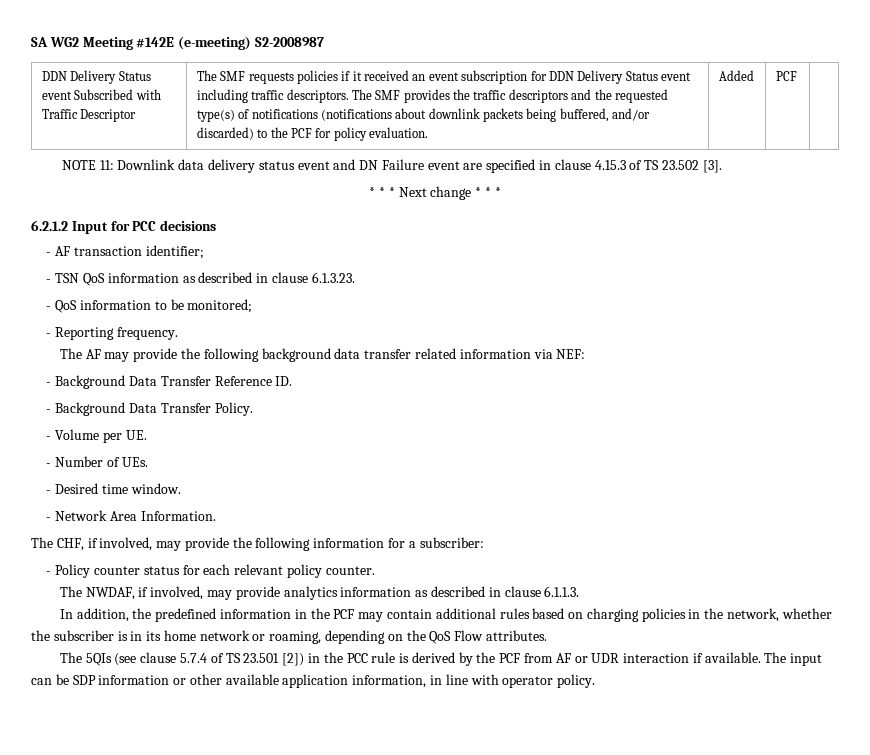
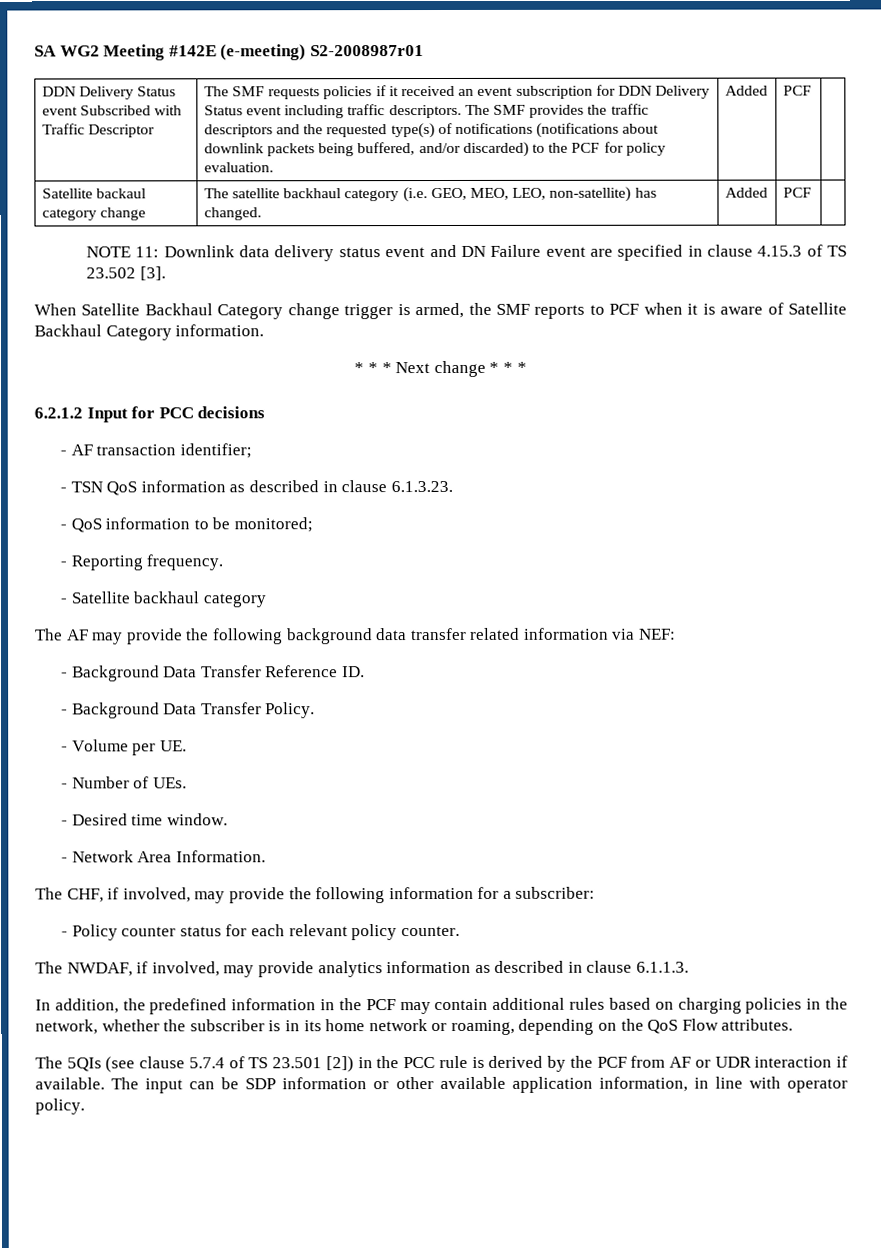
[254,37,324,47] S2-2008987 -> [309,45,424,57] S2-2008987r01
(797, 76) none -> [41,188,147,199] [41,207,147,221] [203,186,657,203] [203,207,262,221] [724,187,768,198] [782,187,812,198] // Satellite backaul category change | The satellite backhaul category (i.e. GEO, MEO, LEO, non-satellite) has changed. | Added | PCF |
(722, 166) none -> [34,302,848,320] [34,324,265,341] // When Satellite Backhaul Category change trigger is armed, the SMF reports to PCF when it is aware of Satellite Backhaul Category information.
(178, 333) none -> [60,591,266,608] // - Satellite backhaul category

